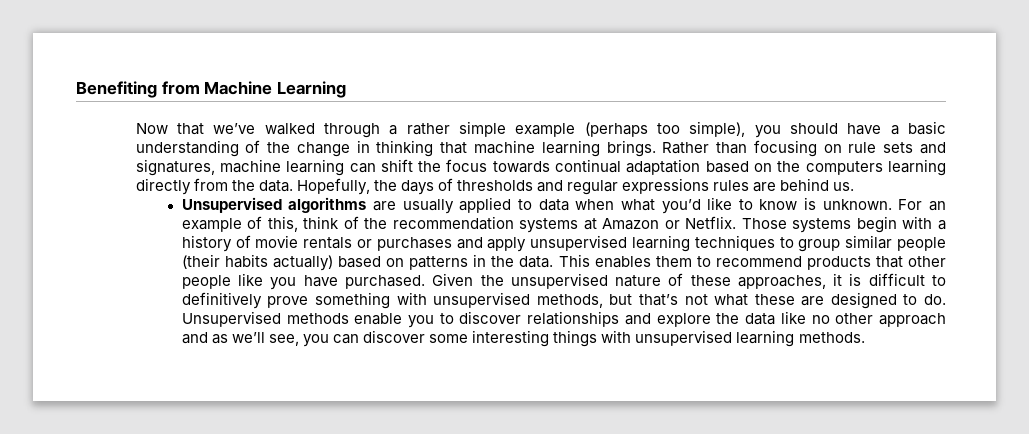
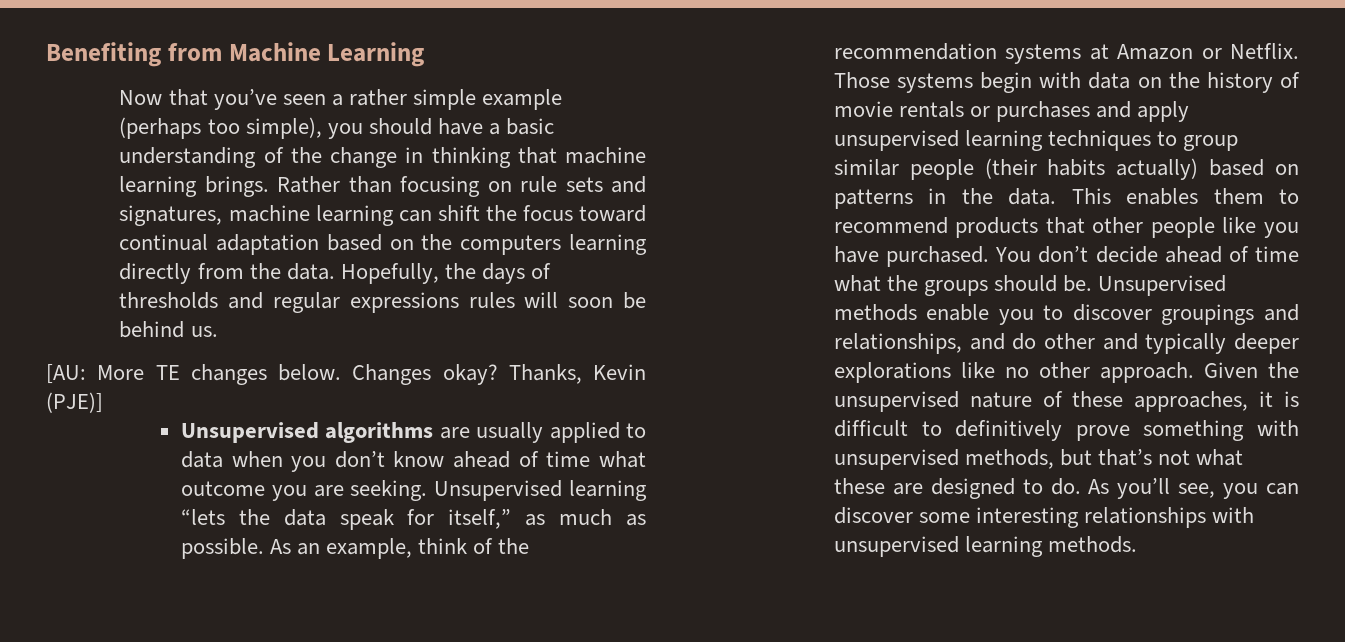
[213,123,380,138] we’ve walked through -> [213,89,326,110] you’ve seen
[492,161,550,173] towards -> [579,205,646,222] toward
[753,182,777,192] are -> [524,292,646,309] will soon be
(855, 186) none -> [46,364,646,385] [46,392,103,413] // [AU: More TE changes below. Changes okay? Thanks, Kevin (PJE)]
[620,197,947,214] [181,216,298,232] what you’d like to know is unknown. For an example of this, -> [291,451,646,472] [180,480,647,501] [180,509,646,530] [180,538,413,559] you don’t know ahead of time what outcome you are seeking. Unsupervised learning “lets the data speak for itself,” as much as possible. As an example,
[938,220,947,230] a -> [1088,72,1200,89] data on the
(425, 282) none -> [995,246,1299,263] [833,275,1227,296] [833,304,1299,325] [833,333,1299,354] [833,362,1194,383] You don’t decide ahead of time what the groups should be. Unsupervised methods enable you to discover groupings and relationships, and do other and typically deeper explorations like no other approach.
[181,311,947,328] [181,332,265,344] Unsupervised methods enable you to discover relationships and explore the data like no other approach and as we’ll -> [1088,478,1171,499] As you’ll
[553,330,598,347] things -> [1084,507,1207,528] relationships

